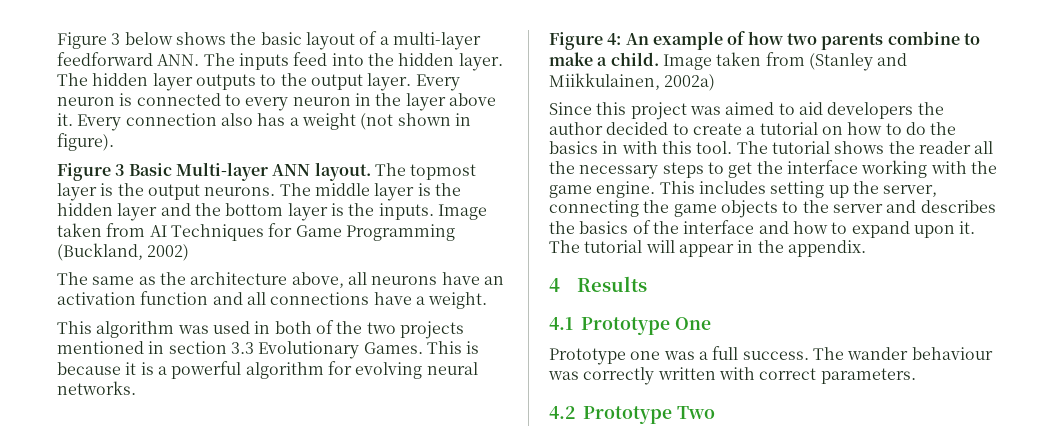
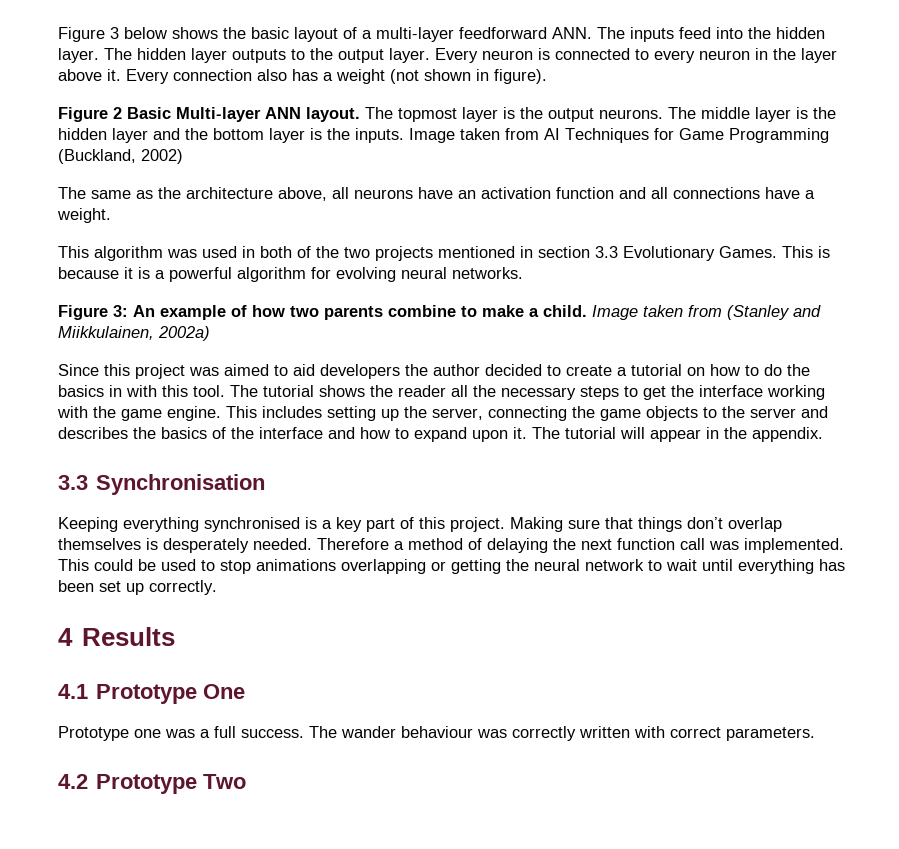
[115,164,125,176] 3 -> [113,107,122,119] 2
[607,33,622,45] 4: -> [113,305,128,317] 3:
(866, 248) none -> [58,474,266,495] [58,517,782,532] [58,538,844,553] [58,559,845,574] [58,580,217,595] // 3.3 Synchronisation // Keeping everything synchronised is a key part of this project. Making sure that things don’t overlap themselves is desperately needed. Therefore a method of delaying the next function call was implemented. This could be used to stop animations overlapping or getting the neural network to wait until everything has been set up correctly.

